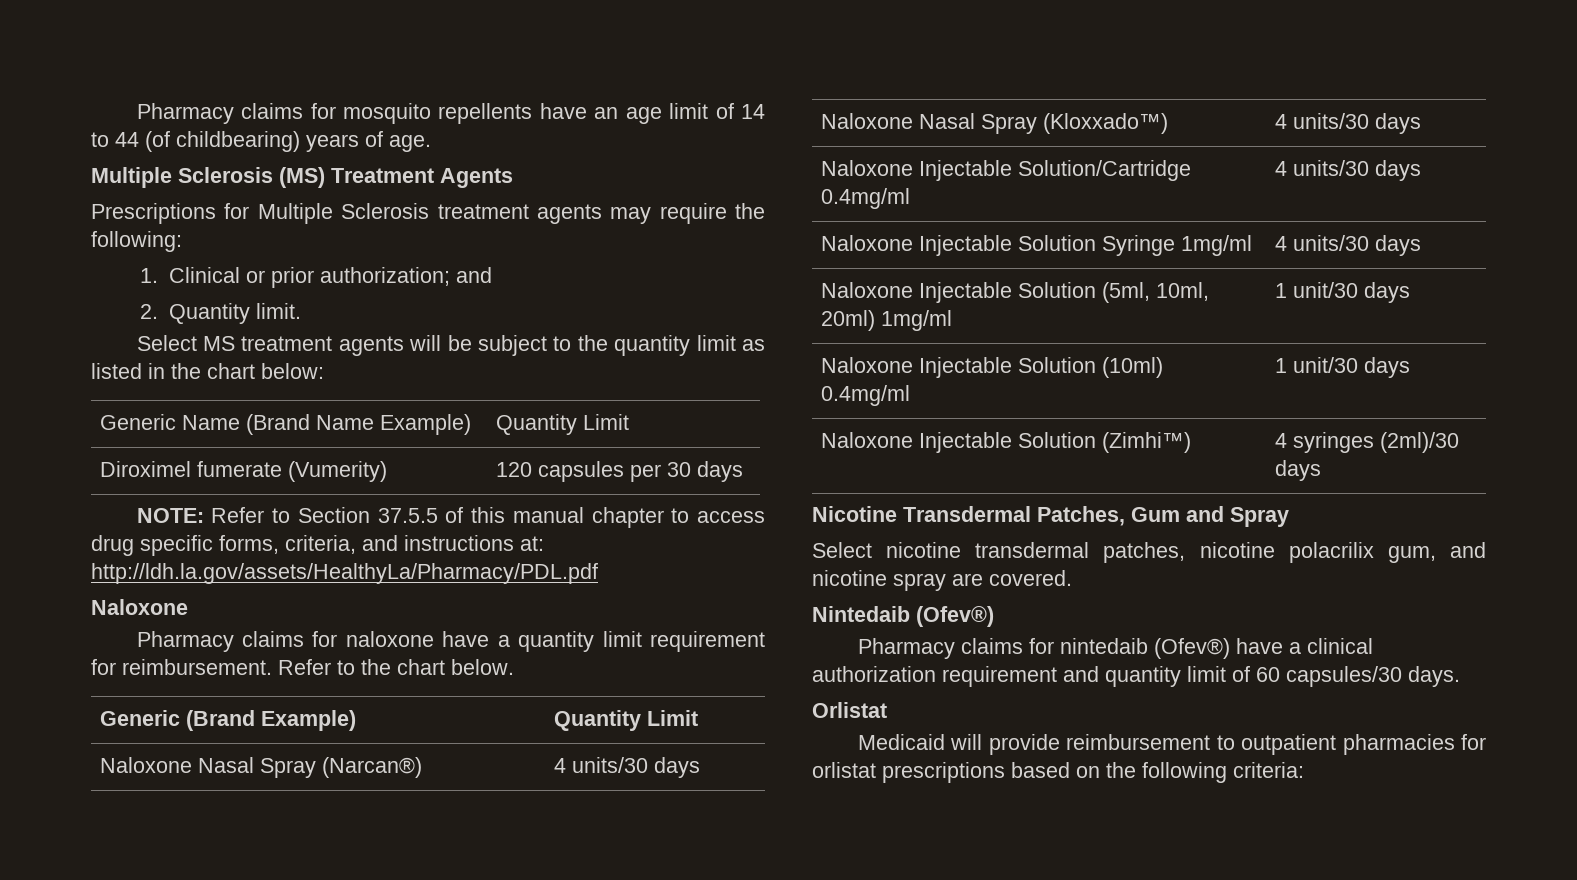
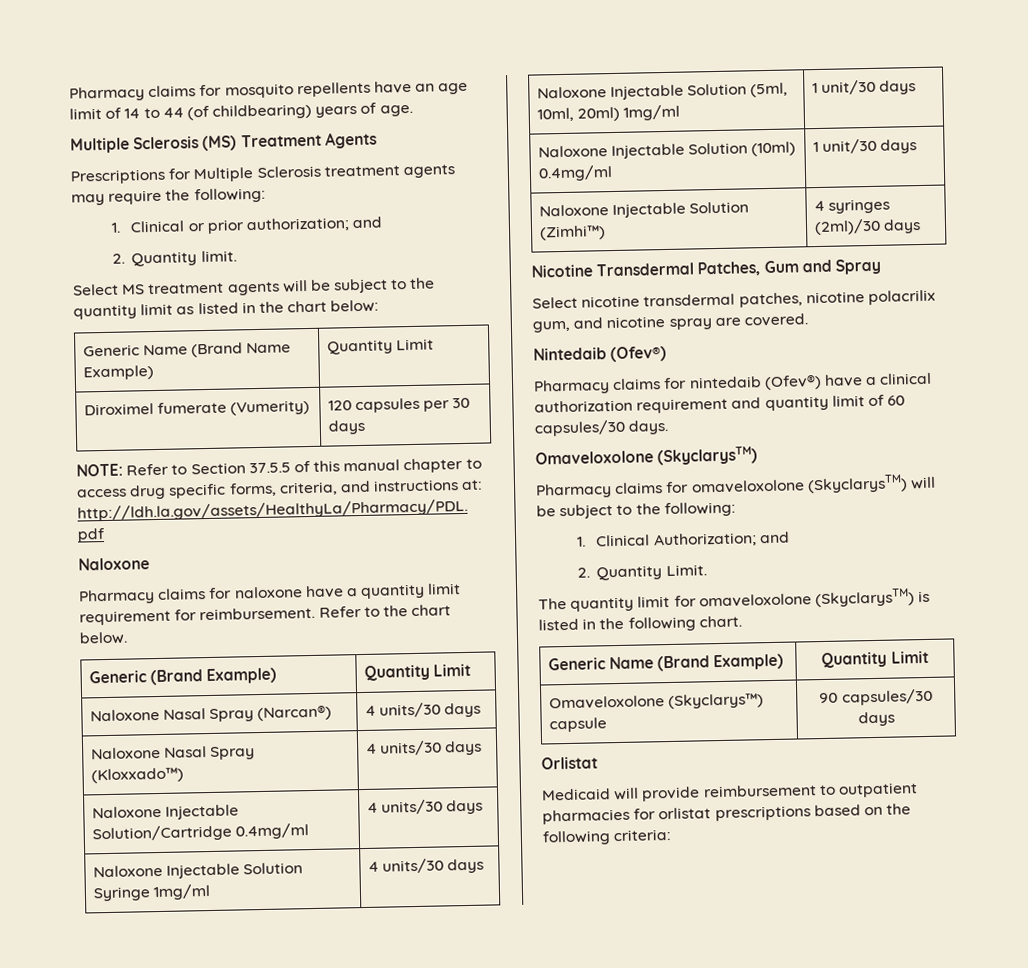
(1460, 676) none -> [535,446,759,466] [536,474,936,499] [536,501,736,520] [576,531,790,548] [576,564,707,581] [538,588,931,612] [538,615,742,632] [547,653,785,672] [821,650,929,669] [548,693,765,710] [548,717,607,733] [819,688,933,706] [857,711,895,727] // Omaveloxolone (SkyclarysTM) // Pharmacy claims for omaveloxolone (SkyclarysTM) will be subject to the following: // 1. Clinical Authorization; and // 2. Quantity Limit. // The quantity limit for omaveloxolone (SkyclarysTM) is listed in the following chart. // Generic Name (Brand Example) | Quantity Limit // Omaveloxolone (Skyclarys™) capsule | 90 capsules/30 days

